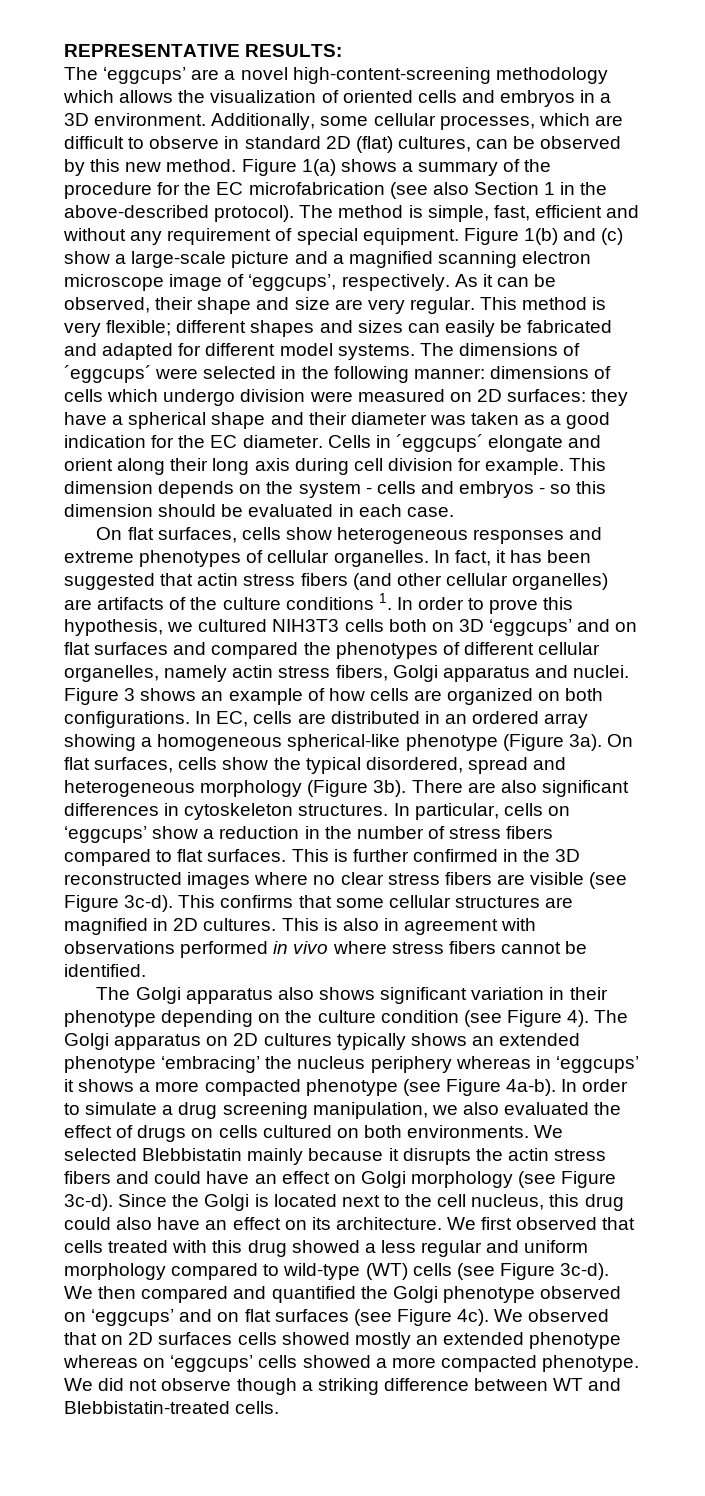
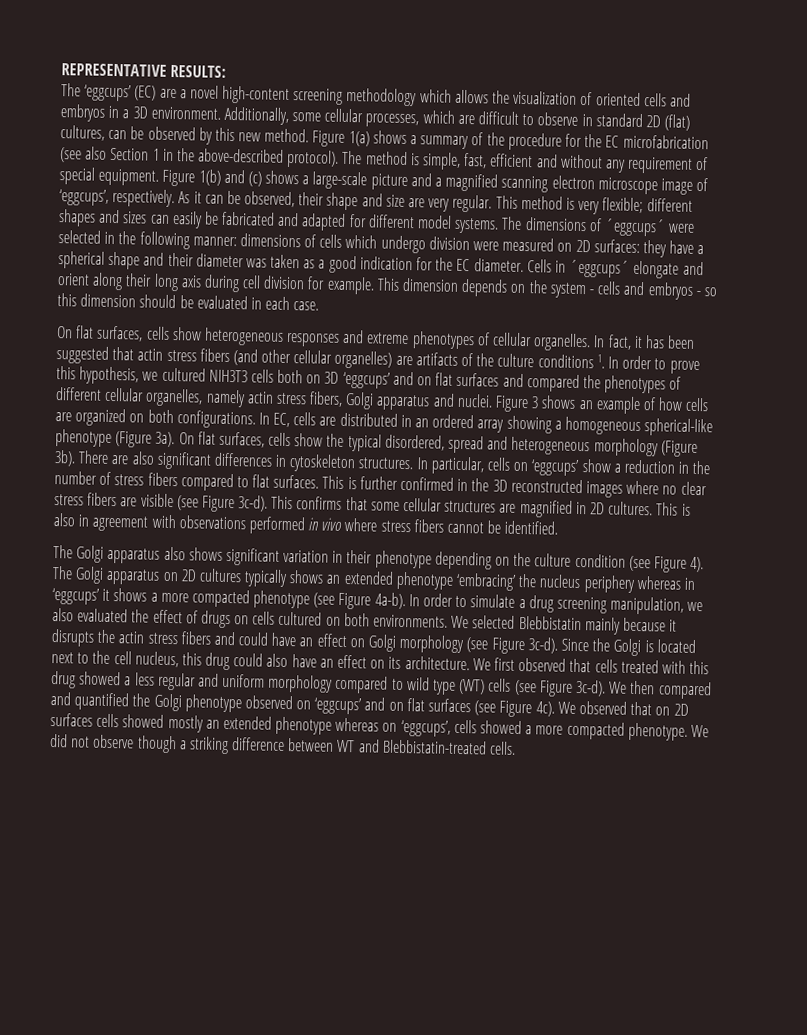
(187, 75) none -> [134,85,157,101] (EC)
[292,67,491,84] high-content-screening -> [222,85,344,105] high-content screening
[64,251,110,264] show -> [265,170,300,185] shows
[283,1263,361,1280] wild-type -> [406,677,457,695] wild type
[170,1355,254,1372] ‘eggcups’ -> [400,719,451,737] ‘eggcups’,

